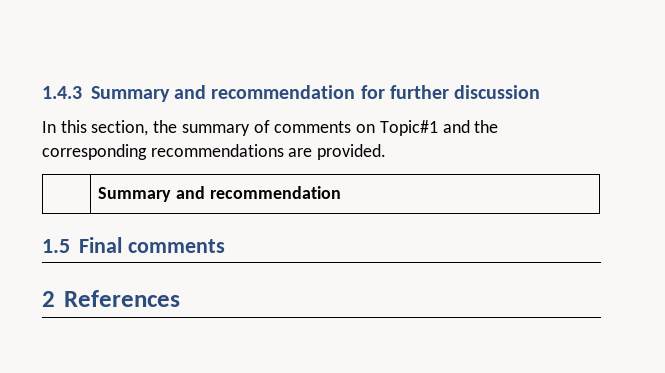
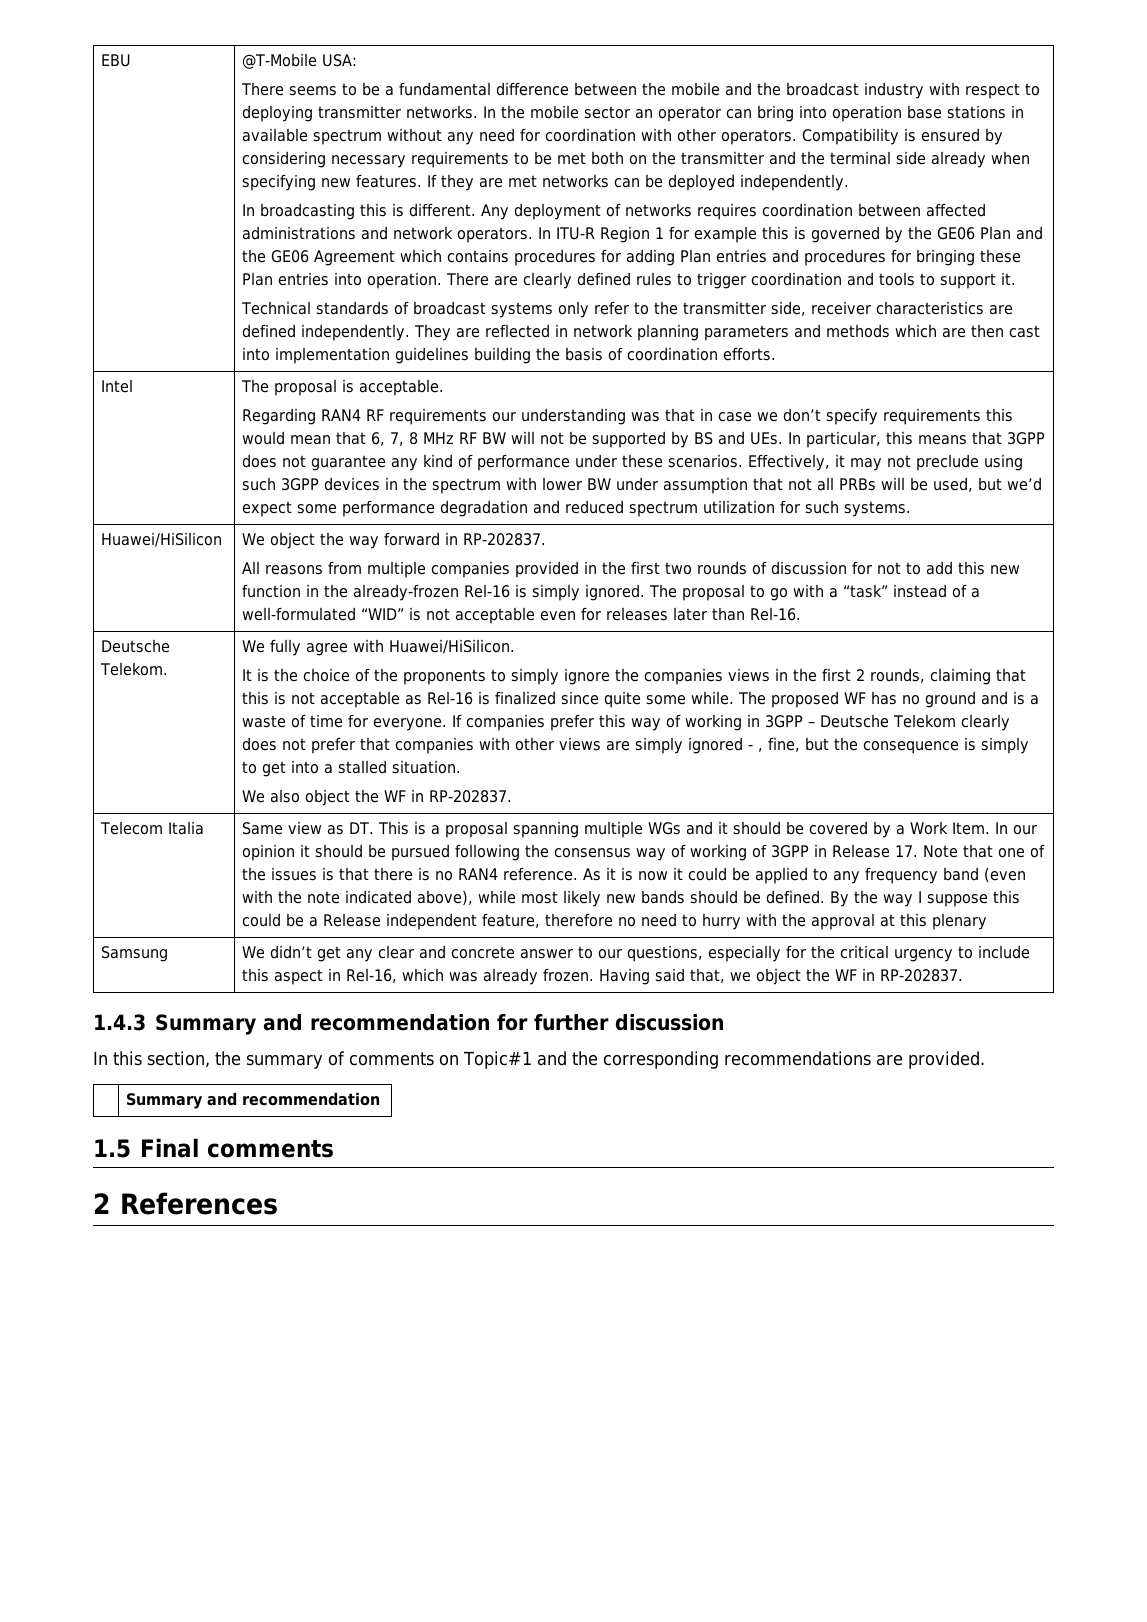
(42, 92) none -> [101,54,132,67] [242,53,358,69] [241,82,1041,99] [242,105,1025,122] [242,128,1004,145] [242,151,1031,168] [242,174,850,191] [242,203,987,220] [242,226,1044,243] [242,249,1022,266] [242,272,1017,289] [241,301,1014,318] [242,324,1041,341] [242,347,777,364] [101,379,134,393] [241,379,445,396] [242,408,1014,425] [242,431,1046,448] [242,454,1024,471] [242,477,1043,494] [242,500,912,517] [101,532,223,547] [242,532,547,549] [242,561,1021,578] [242,584,981,601] [242,607,802,624] [101,639,171,653] [100,662,169,676] [242,639,516,656] [242,668,1027,685] [242,691,1040,708] [242,714,1011,731] [242,737,1030,754] [242,760,462,777] [242,789,513,806] [100,821,205,835] [242,821,1038,838] [242,844,1046,861] [242,867,1027,884] [242,890,1021,907] [242,913,988,930] [101,946,169,962] [242,945,1031,962] [242,968,964,985] EBU | @T-Mobile USA: // There seems to be a fundamental difference between the mobile and the broadcast industry with respect to deploying transmitter networks. In the mobile sector an operator can bring into operation base stations in available spectrum without any need for coordination with other operators. Compatibility is ensured by considering necessary requirements to be met both on the transmitter and the terminal side already when specifying new features. If they are met networks can be deployed independently. // In broadcasting this is different. Any deployment of networks requires coordination between affected administrations and network operators. In ITU-R Region 1 for example this is governed by the GE06 Plan and the GE06 Agreement which contains procedures for adding Plan entries and procedures for bringing these Plan entries into operation. There are clearly defined rules to trigger coordination and tools to support it. // Technical standards of broadcast systems only refer to the transmitter side, receiver characteristics are defined independently. They are reflected in network planning parameters and methods which are then cast into implementation guidelines building the basis of coordination efforts. // Intel | The proposal is acceptable. // Regarding RAN4 RF requirements our understanding was that in case we don’t specify requirements this would mean that 6, 7, 8 MHz RF BW will not be supported by BS and UEs. In particular, this means that 3GPP does not guarantee any kind of performance under these scenarios. Effectively, it may not preclude using such 3GPP devices in the spectrum with lower BW under assumption that not all PRBs will be used, but we’d expect some performance degradation and reduced spectrum utilization for such systems. // Huawei/HiSilicon | We object the way forward in RP-202837. // All reasons from multiple companies provided in the first two rounds of discussion for not to add this new function in the already-frozen Rel-16 is simply ignored. The proposal to go with a “task” instead of a well-formulated “WID” is not acceptable even for releases later than Rel-16. // Deutsche Telekom. | We fully agree with Huawei/HiSilicon. // It is the choice of the proponents to simply ignore the companies views in the first 2 rounds, claiming that this is not acceptable as Rel-16 is finalized since quite some while. The proposed WF has no ground and is a waste of time for everyone. If companies prefer this way of working in 3GPP – Deutsche Telekom clearly does not prefer that companies with other views are simply ignored - , fine, but the consequence is simply to get into a stalled situation. // We also object the WF in RP-202837. // Telecom Italia | Same view as DT. This is a proposal spanning multiple WGs and it should be covered by a Work Item. In our opinion it should be pursued following the consensus way of working of 3GPP in Release 17. Note that one of the issues is that there is no RAN4 reference. As it is now it could be applied to any frequency band (even with the note indicated above), while most likely new bands should be defined. By the way I suppose this could be a Release independent feature, therefore no need to hurry with the approval at this plenary // Samsung | We didn’t get any clear and concrete answer to our questions, especially for the critical urgency to include this aspect in Rel-16, which was already frozen. Having said that, we object the WF in RP-202837. //

